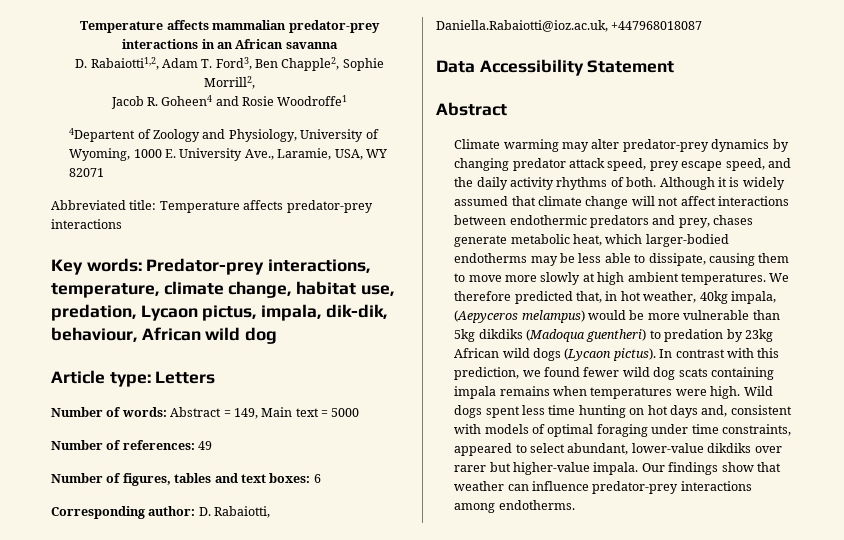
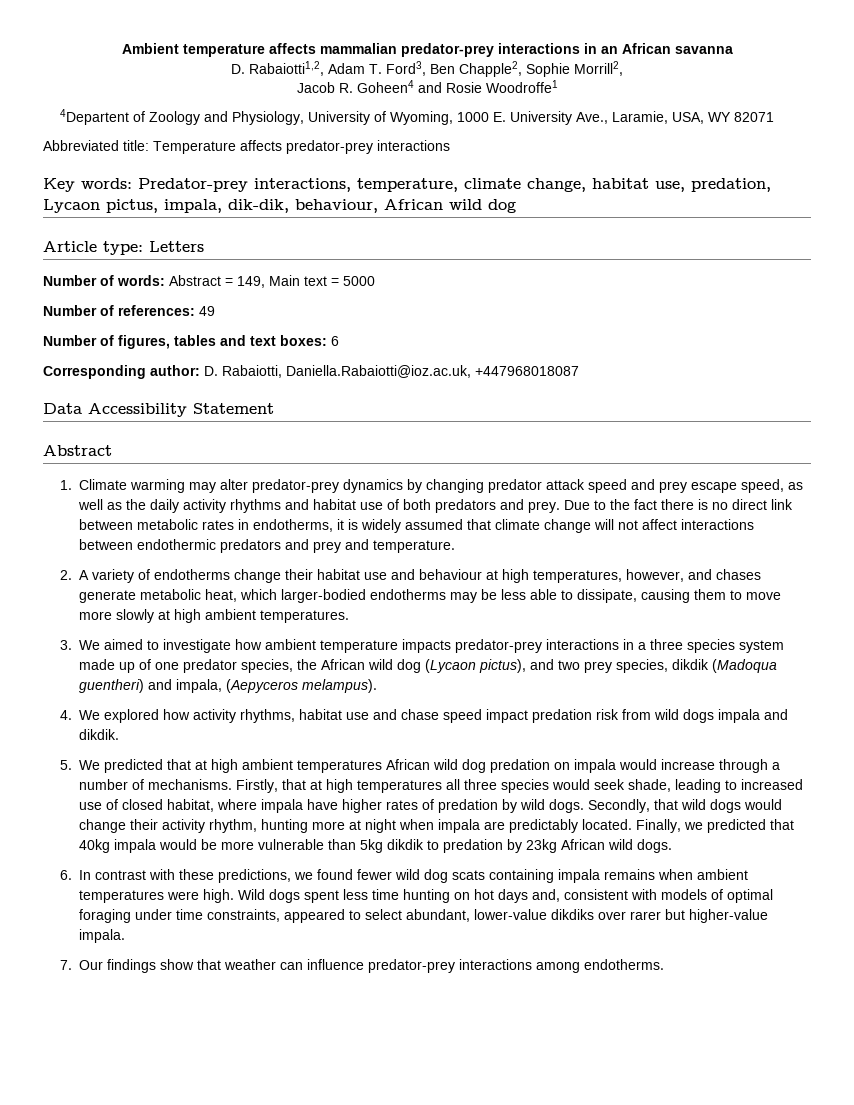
[80,21,164,33] Temperature -> [121,43,265,57] Ambient temperature
(507, 109) none -> [59,480,72,490] 1.
[607,158,647,171] speed, -> [587,479,655,493] speed and
[767,158,791,168] and -> [787,482,803,490] [77,499,122,510] as well as
[610,177,715,190] of both. Although -> [284,499,793,513] [78,519,333,532] and habitat use of both predators and prey. Due to the fact there is no direct link between metabolic rates in endotherms,
[678,218,710,228] prey, -> [312,539,455,553] [59,569,712,583] prey and temperature. // 2. A variety of endotherms change their habitat use and behaviour at high temperatures, however, and
[769,273,790,282] [454,291,776,304] [454,310,585,323] We therefore predicted that, in hot weather, 40kg impala, (Aepyceros melampus) -> [59,639,784,653] [78,659,777,673] [78,679,377,693] [59,709,788,723] [78,729,119,740] [59,759,780,773] [78,779,803,793] [78,799,782,813] [78,819,794,833] [78,839,156,853] // 3. We aimed to investigate how ambient temperature impacts predator-prey interactions in a three species system made up of one predator species, the African wild dog (Lycaon pictus), and two prey species, dikdik (Madoqua guentheri) and impala, (Aepyceros melampus). // 4. We explored how activity rhythms, habitat use and chase speed impact predation risk from wild dogs impala and dikdik. // 5. We predicted that at high ambient temperatures African wild dog predation on impala would increase through a number of mechanisms. Firstly, that at high temperatures all three species would seek shade, leading to increased use of closed habitat, where impala have higher rates of predation by wild dogs. Secondly, that wild dogs would change their activity rhythm, hunting more at night when impala are predictably located. Finally, we predicted that 40kg impala
[478,329,647,342] dikdiks (Madoqua guentheri) -> [386,839,424,850] dikdik
[533,348,656,361] dogs (Lycaon pictus). -> [636,839,672,853] [59,870,72,880] dogs. // 6.
[757,348,780,358] [454,367,520,380] this prediction, -> [178,869,291,883] these predictions,
(588, 391) none -> [696,869,748,880] ambient
(639, 468) none -> [59,960,72,970] // 7.

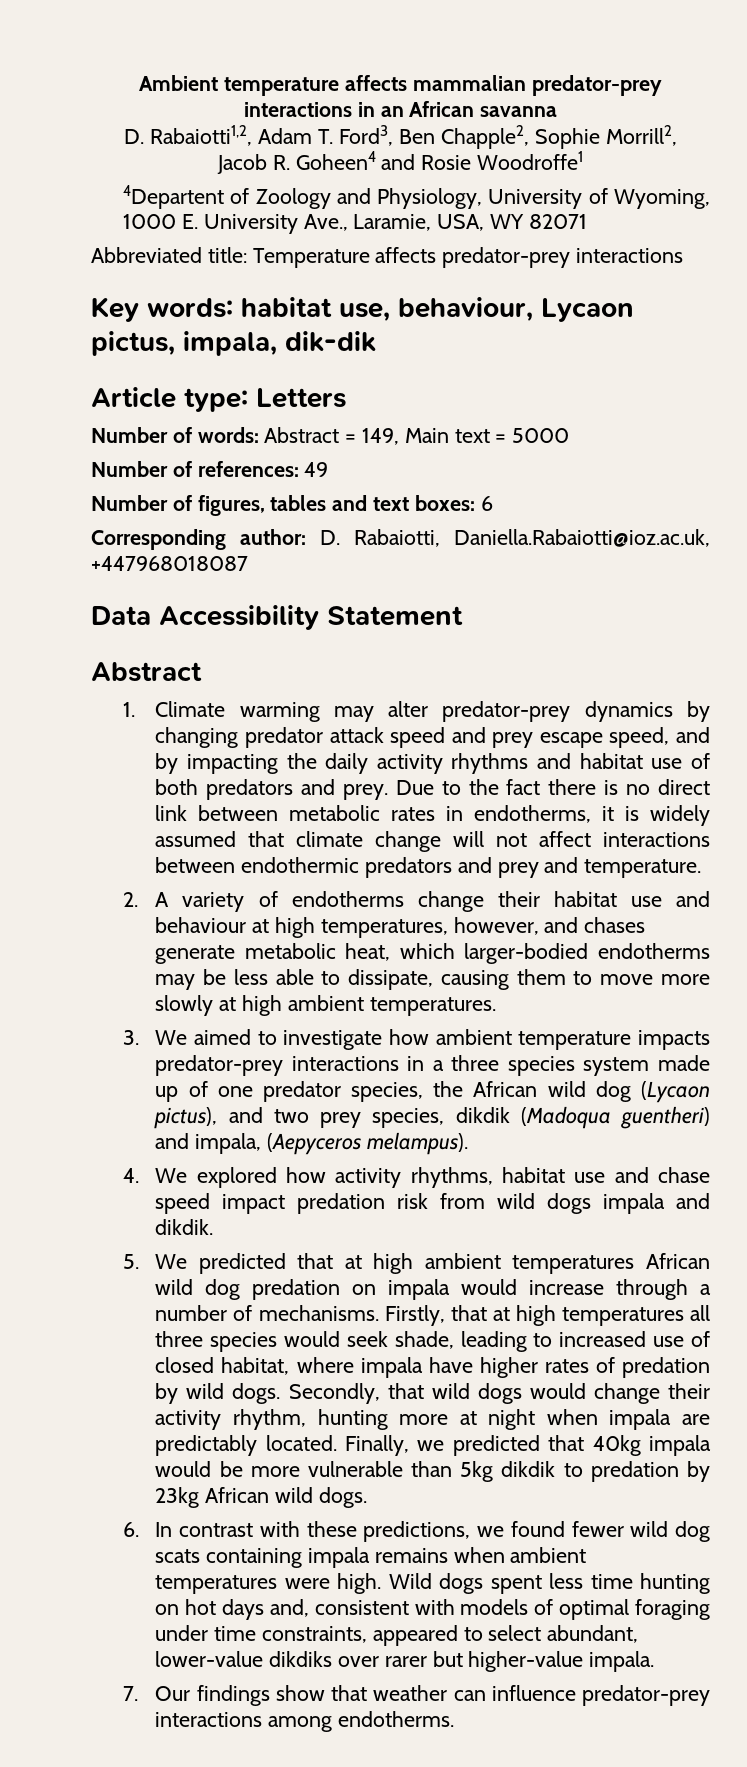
[138,178,586,192] Predator-prey interactions, temperature, climate change, -> (233, 308) none
[691,178,771,192] predation, -> [398,297,533,322] behaviour,
[228,199,516,213] dik-dik, behaviour, African wild dog -> [285,331,376,352] dik-dik
[787,482,803,490] [77,499,122,510] as well as -> [676,727,710,743] [155,753,278,774] and by impacting

